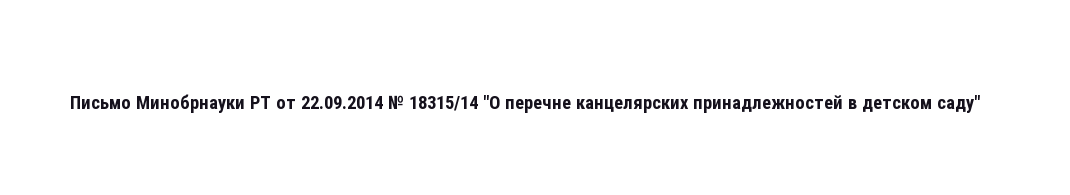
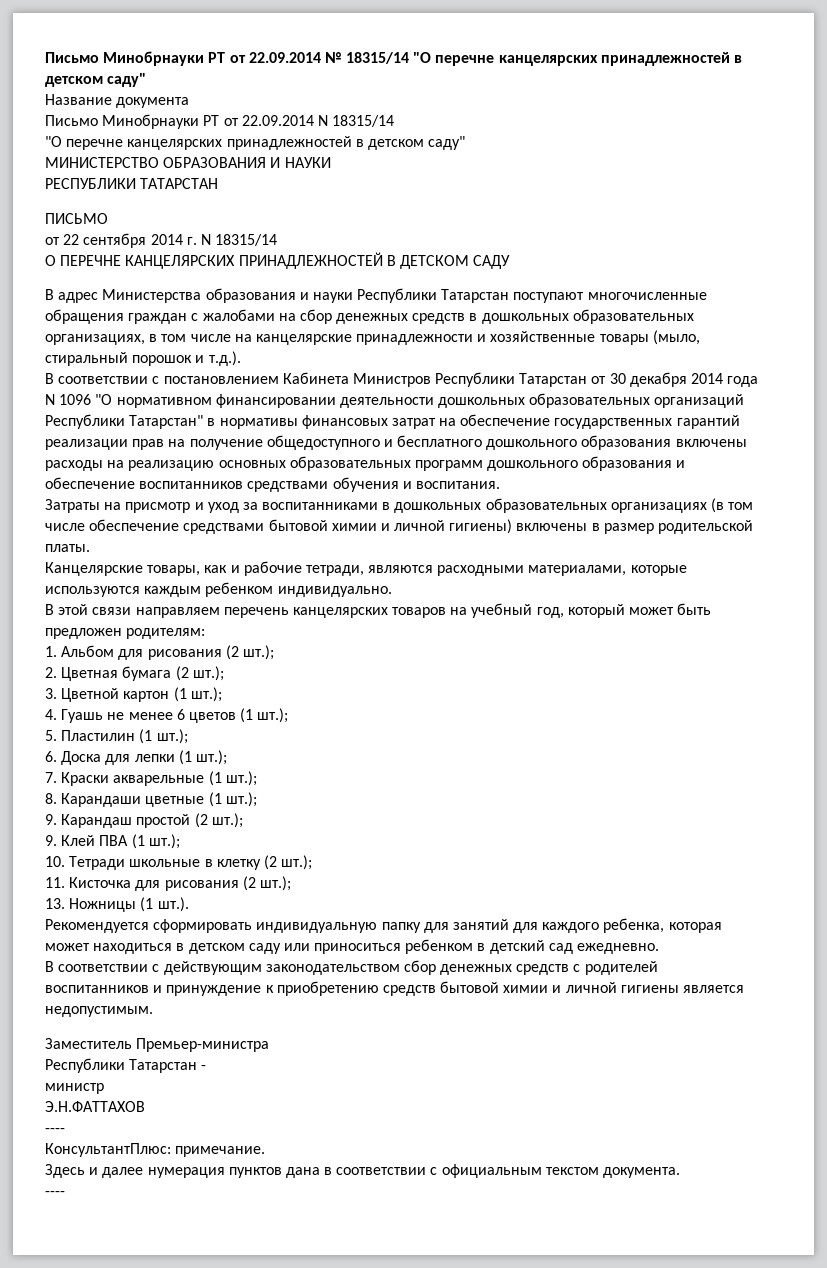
(980, 104) none -> [45,94,190,108] [45,114,395,129] [45,136,466,150] [45,157,331,168] [45,178,219,189] [45,213,108,224] [45,233,278,248] [45,252,511,269] [45,288,707,303] [45,309,694,324] [45,330,700,345] [45,351,241,366] [45,372,759,387] [45,393,745,408] [45,414,740,429] [45,435,747,450] [45,456,686,471] [45,477,500,492] [45,498,754,513] [45,519,754,534] [45,544,90,552] [45,561,687,576] [45,582,392,597] [45,603,712,618] [45,628,206,639] [45,645,274,660] [45,666,224,681] [45,687,222,702] [45,708,289,723] [45,729,188,744] [45,750,227,765] [45,771,257,786] [45,792,257,807] [45,813,243,828] [45,834,180,849] [45,855,313,870] [45,876,291,891] [45,897,189,912] [45,918,722,933] [45,939,660,954] [45,960,658,975] [45,981,745,996] [45,1006,153,1017] [45,1038,270,1052] [45,1058,207,1073] [45,1083,104,1094] [45,1101,145,1112] [45,1128,65,1133] [45,1143,266,1157] [45,1164,681,1178] [45,1191,65,1196] // Название документа // Письмо Минобрнауки РТ от 22.09.2014 N 18315/14 // "О перечне канцелярских принадлежностей в детском саду" // МИНИСТЕРСТВО ОБРАЗОВАНИЯ И НАУКИ // РЕСПУБЛИКИ ТАТАРСТАН // ПИСЬМО // от 22 сентября 2014 г. N 18315/14 // О ПЕРЕЧНЕ КАНЦЕЛЯРСКИХ ПРИНАДЛЕЖНОСТЕЙ В ДЕТСКОМ САДУ // В адрес Министерства образования и науки Республики Татарстан поступают многочисленные обращения граждан с жалобами на сбор денежных средств в дошкольных образовательных организациях, в том числе на канцелярские принадлежности и хозяйственные товары (мыло, стиральный порошок и т.д.). // В соответствии с постановлением Кабинета Министров Республики Татарстан от 30 декабря 2014 года N 1096 "О нормативном финансировании деятельности дошкольных образовательных организаций Республики Татарстан" в нормативы финансовых затрат на обеспечение государственных гарантий реализации прав на получение общедоступного и бесплатного дошкольного образования включены расходы на реализацию основных образовательных программ дошкольного образования и обеспечение воспитанников средствами обучения и воспитания. // Затраты на присмотр и уход за воспитанниками в дошкольных образовательных организациях (в том числе обеспечение средствами бытовой химии и личной гигиены) включены в размер родительской платы. // Канцелярские товары, как и рабочие тетради, являются расходными материалами, которые используются каждым ребенком индивидуально. // В этой связи направляем перечень канцелярских товаров на учебный год, который может быть предложен родителям: // 1. Альбом для рисования (2 шт.); // 2. Цветная бумага (2 шт.); // 3. Цветной картон (1 шт.); // 4. Гуашь не менее 6 цветов (1 шт.); // 5. Пластилин (1 шт.); // 6. Доска для лепки (1 шт.); // 7. Краски акварельные (1 шт.); // 8. Карандаши цветные (1 шт.); // 9. Карандаш простой (2 шт.); // 9. Клей ПВА (1 шт.); // 10. Тетради школьные в клетку (2 шт.); // 11. Кисточка для рисования (2 шт.); // 13. Ножницы (1 шт.). // Рекомендуется сформировать индивидуальную папку для занятий для каждого ребенка, которая может находиться в детском саду или приноситься ребенком в детский сад ежедневно. // В соответствии с действующим законодательством сбор денежных средств с родителей воспитанников и принуждение к приобретению средств бытовой химии и личной гигиены является недопустимым. // Заместитель Премьер-министра // Республики Татарстан - // министр // Э.Н.ФАТТАХОВ // ---- // КонсультантПлюс: примечание. // Здесь и далее нумерация пунктов дана в соответствии с официальным текстом документа. // ----

